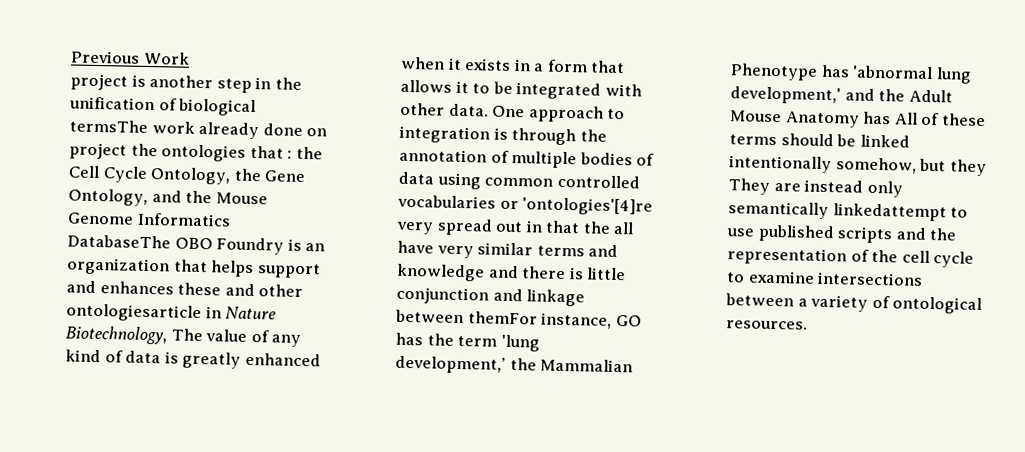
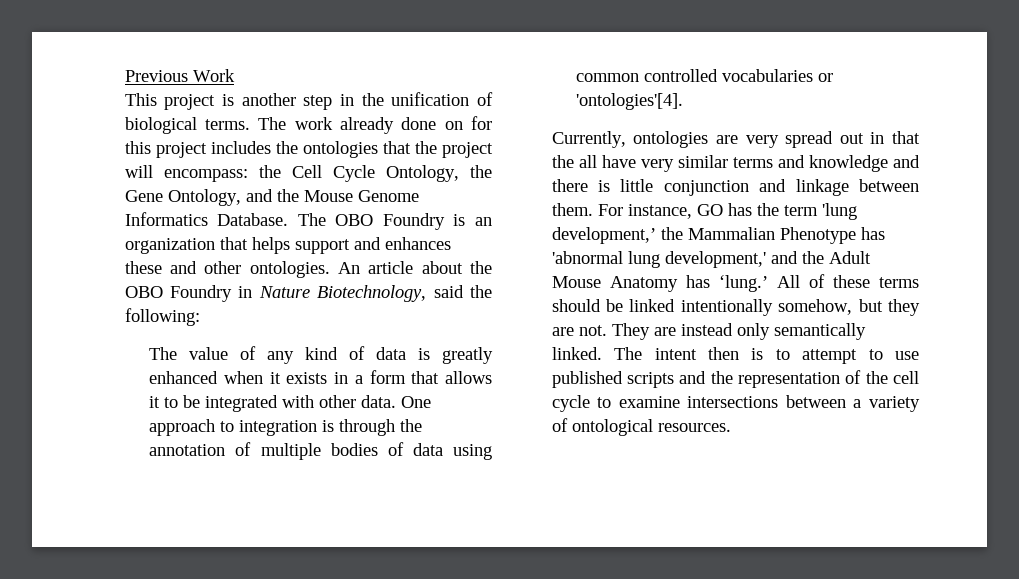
(190, 58) none -> [124,93,157,106] This
[69,119,149,133] termsThe -> [205,117,287,130] terms. The
[69,142,293,162] project the ontologies that : -> [470,116,492,130] [124,141,493,158] [124,165,248,182] for this project includes the ontologies that the project will encompass:
[67,234,172,249] DatabaseThe -> [217,213,326,226] Database. The
[66,303,278,323] [65,325,168,345] ontologiesarticle in Nature Biotechnology, -> [249,261,492,278] [124,285,492,302] [124,308,200,326] ontologies. An article about the OBO Foundry in Nature Biotechnology, said the following: //
[522,197,654,216] 'ontologies'[4]re -> [576,93,684,110] [551,131,738,148] 'ontologies'[4]. // Currently, ontologies are
[467,311,538,325] themFor -> [551,203,623,216] them. For
(892, 118) none -> [718,275,768,292] ‘lung.’
(987, 168) none -> [551,325,607,336] are not.
[832,203,947,222] linkedattempt -> [551,347,858,364] linked. The intent then is to attempt

